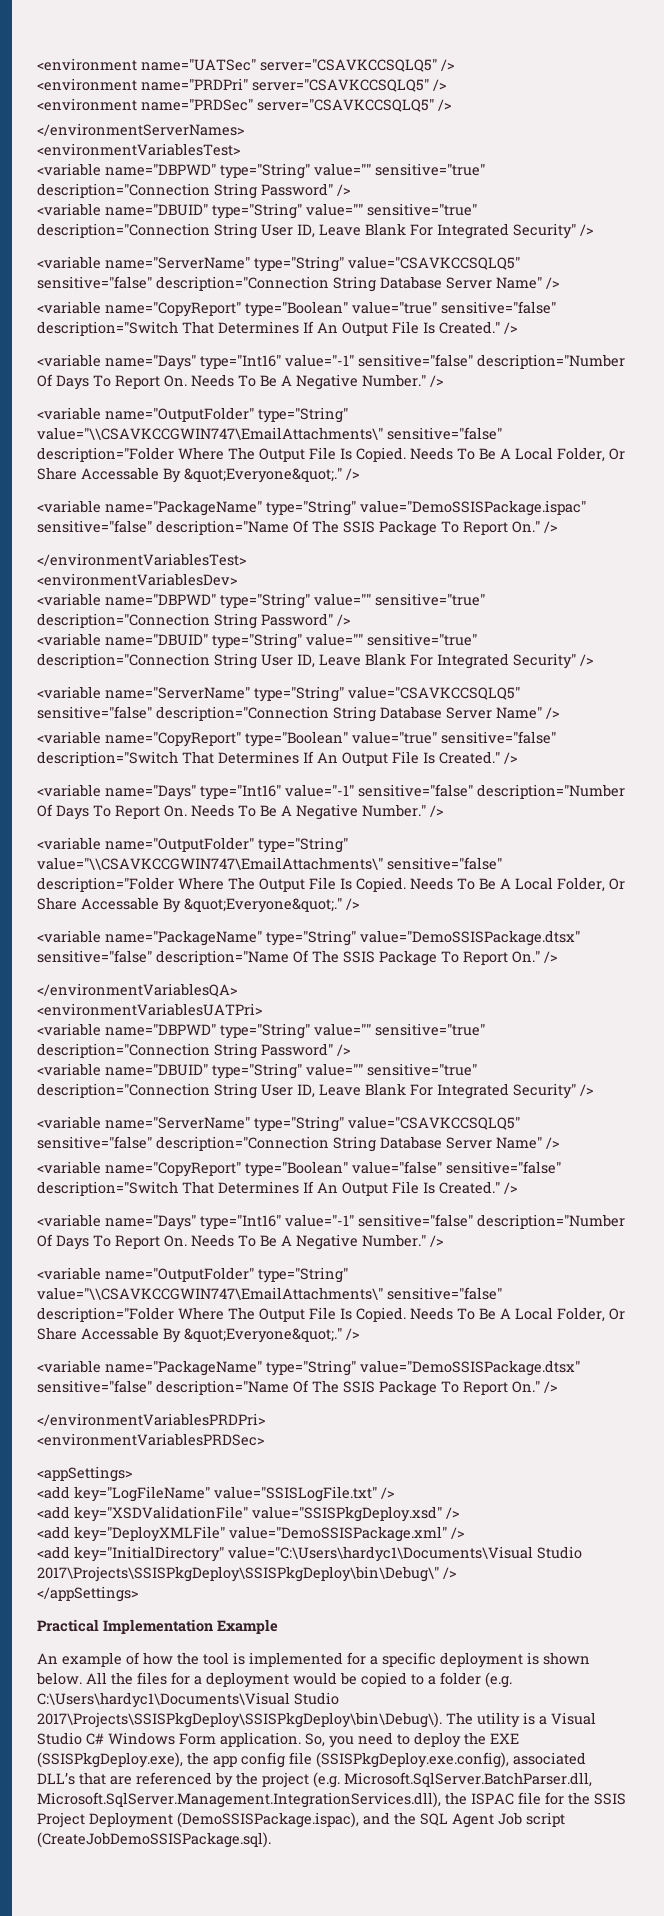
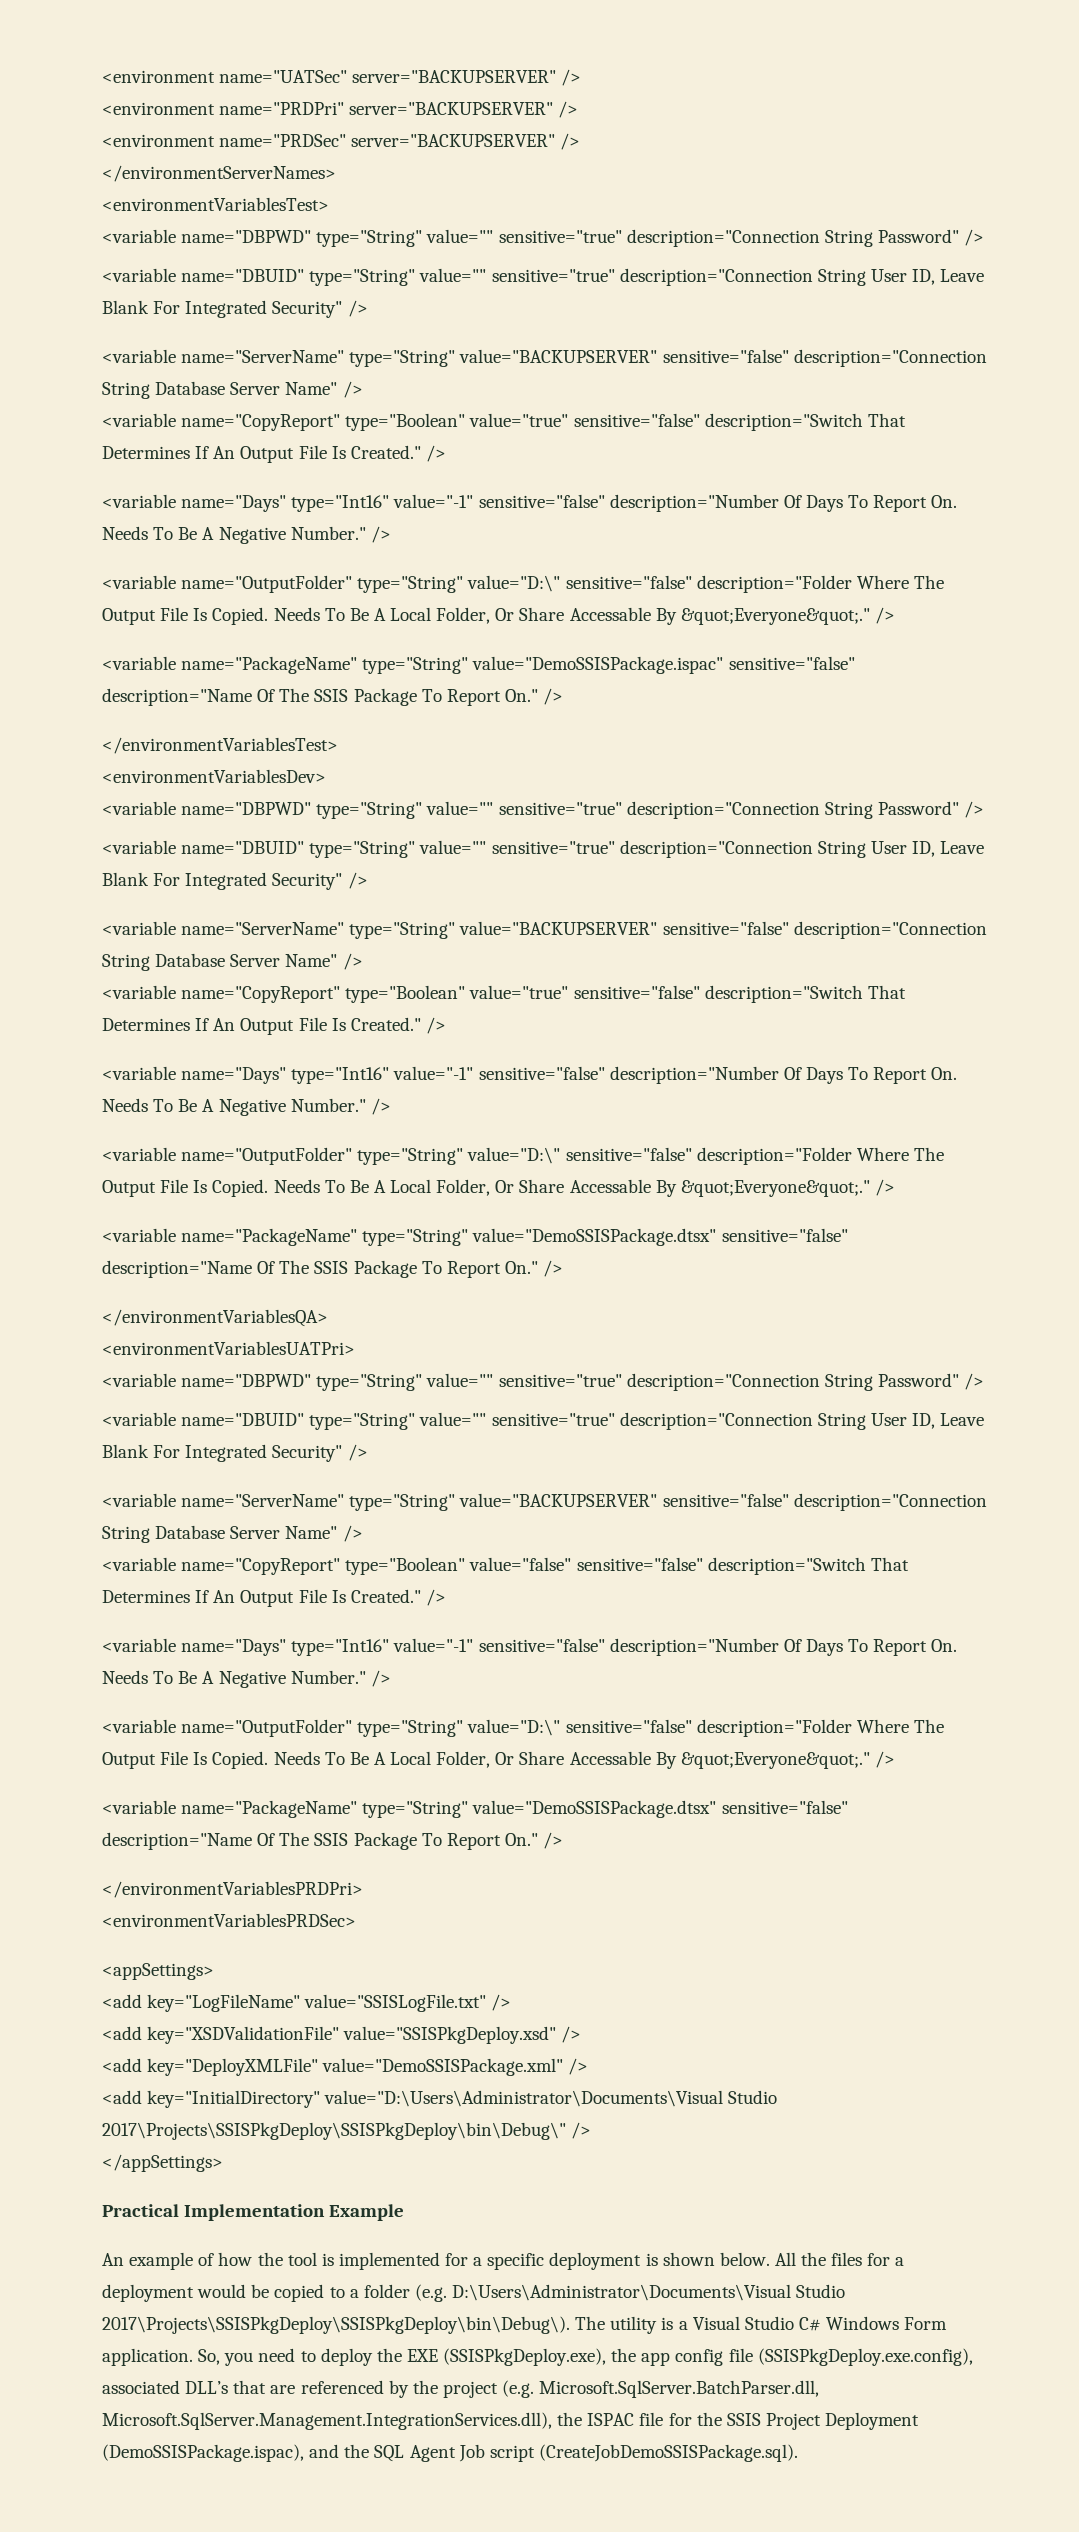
[260,58,437,72] server="CSAVKCCSQLQ5" -> [352,70,557,83] server="BACKUPSERVER"
[252,78,429,92] server="CSAVKCCSQLQ5" -> [349,102,554,115] server="BACKUPSERVER"
[257,98,434,112] server="CSAVKCCSQLQ5" -> [351,134,556,147] server="BACKUPSERVER"
[348,256,520,270] value="CSAVKCCSQLQ5" -> [459,349,658,363] value="BACKUPSERVER"
[37,427,383,440] value="\\CSAVKCCGWIN747\EmailAttachments\" -> [467,575,561,592] value="D:\"
[348,686,520,700] value="CSAVKCCSQLQ5" -> [459,921,658,935] value="BACKUPSERVER"
[37,857,383,870] value="\\CSAVKCCGWIN747\EmailAttachments\" -> [467,1147,561,1164] value="D:\"
[348,1116,520,1130] value="CSAVKCCSQLQ5" -> [459,1493,658,1507] value="BACKUPSERVER"
[37,1287,383,1300] value="\\CSAVKCCGWIN747\EmailAttachments\" -> [467,1719,561,1736] value="D:\"
[228,1546,533,1562] value="C:\Users\hardyc1\Documents\Visual -> [324,2090,724,2107] value="D:\Users\Administrator\Documents\Visual
[37,1692,290,1708] C:\Users\hardyc1\Documents\Visual -> [452,2284,792,2301] D:\Users\Administrator\Documents\Visual

